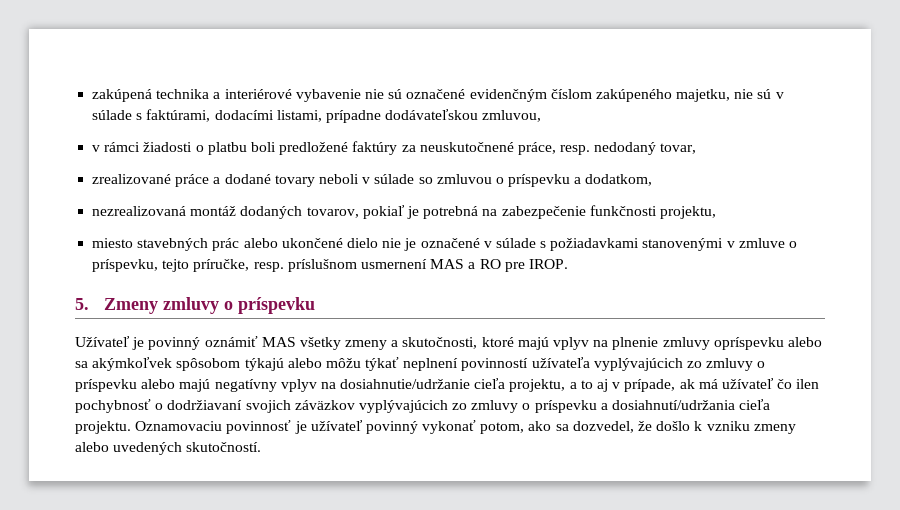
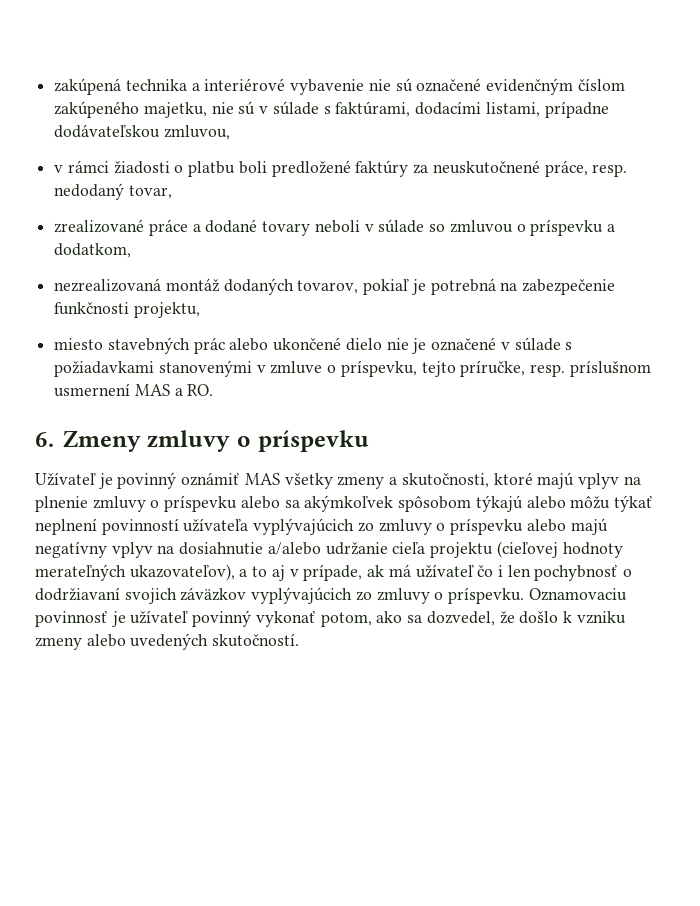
[479,259,568,272] [75,298,89,310] RO pre IROP. // 5. -> [187,384,214,396] [35,432,54,447] RO. // 6.
[713,337,784,350] opríspevku -> [150,495,238,512] o príspevku
[340,378,566,392] dosiahnutie/udržanie cieľa projektu, -> [179,541,623,558] [35,564,235,581] dosiahnutie a/alebo udržanie cieľa projektu (cieľovej hodnoty merateľných ukazovateľov),
[796,379,820,389] ilen -> [497,565,531,577] i len
[534,399,771,413] [75,421,131,434] príspevku a dosiahnutí/udržania cieľa projektu. -> [448,587,525,604] príspevku.

